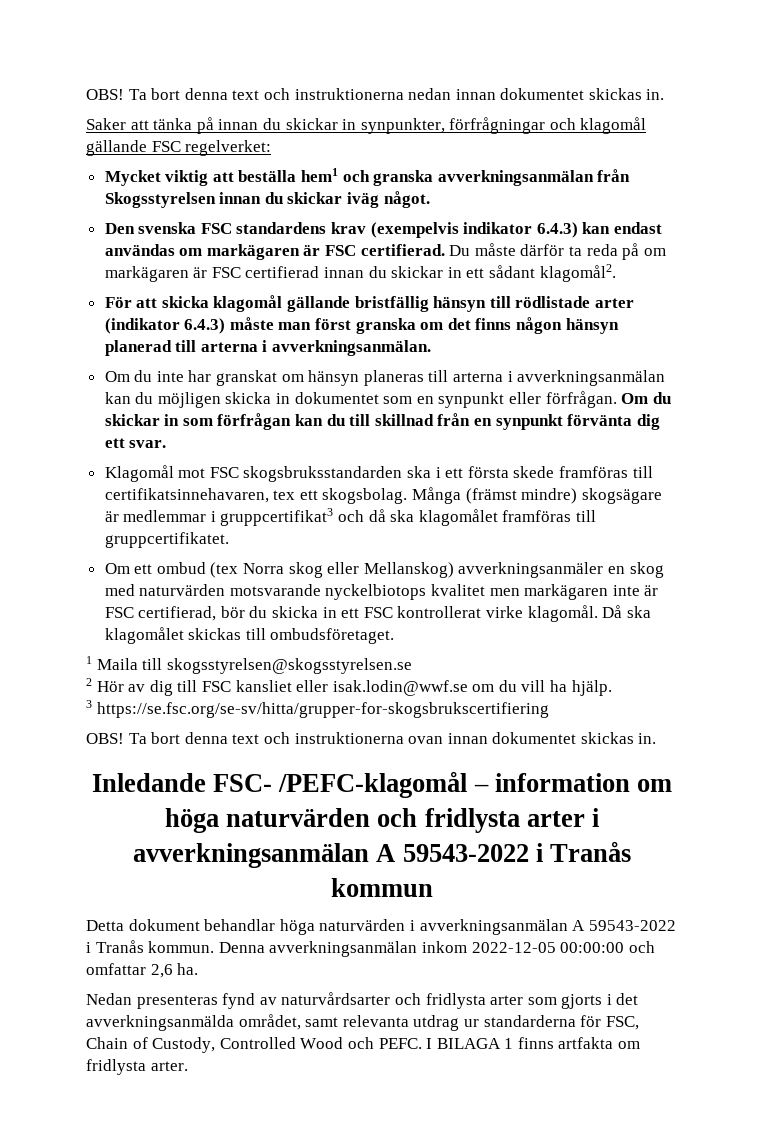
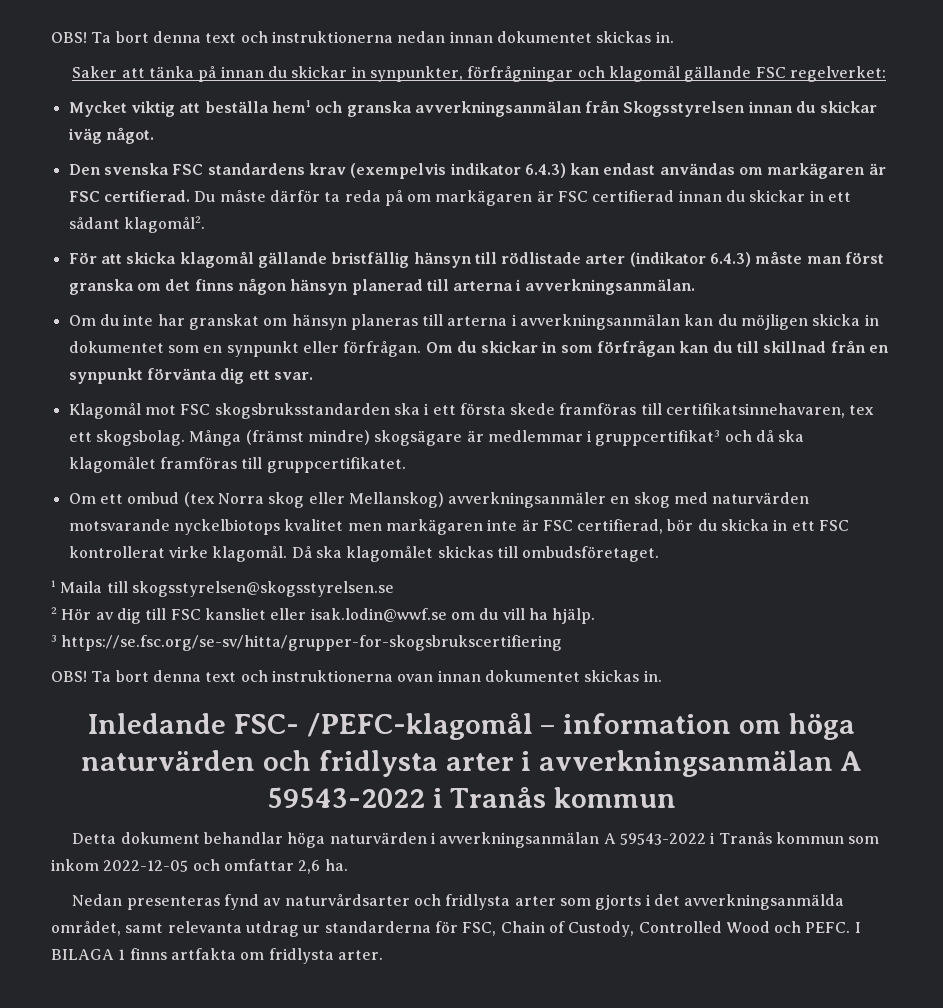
[148,941,418,957] kommun. Denna avverkningsanmälan -> [775,832,880,844] kommun som
[560,942,625,953] 00:00:00 -> (189, 866) none

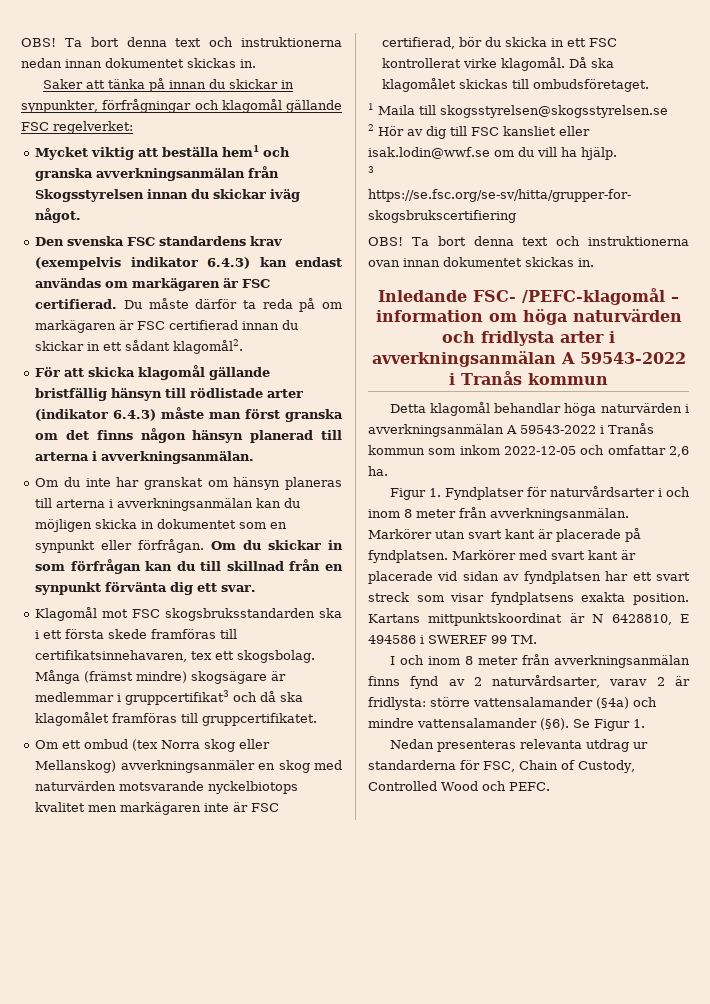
[120,832,200,844] dokument -> [429,402,490,416] klagomål
[72,894,845,910] [51,921,164,936] Nedan presenteras fynd av naturvårdsarter och fridlysta arter som gjorts i det avverkningsanmälda området, samt -> [389,486,690,500] [368,507,629,521] [368,528,641,542] [368,550,636,563] [368,571,690,584] [368,592,689,605] [368,613,689,626] [368,635,537,644] [389,654,690,668] [368,675,690,689] [368,697,657,710] [368,718,645,731] [389,739,516,752] Figur 1. Fyndplatser för naturvårdsarter i och inom 8 meter från avverkningsanmälan. Markörer utan svart kant är placerade på fyndplatsen. Markörer med svart kant är placerade vid sidan av fyndplatsen har ett svart streck som visar fyndplatsens exakta position. Kartans mittpunktskoordinat är N 6428810, E 494586 i SWEREF 99 TM. // I och inom 8 meter från avverkningsanmälan finns fynd av 2 naturvårdsarter, varav 2 är fridlysta: större vattensalamander (§4a) och mindre vattensalamander (§6). Se Figur 1. // Nedan presenteras
[854,922,861,933] [51,948,383,964] I BILAGA 1 finns artfakta om fridlysta arter. -> (550, 786) none

